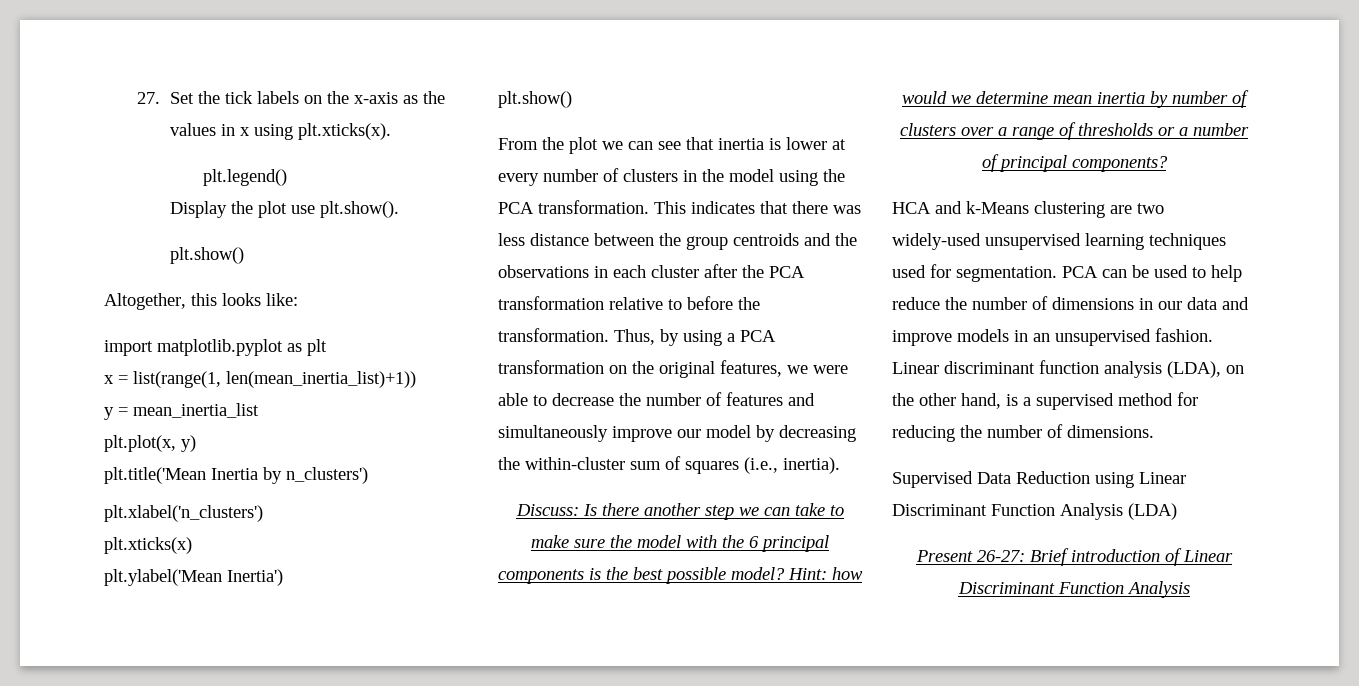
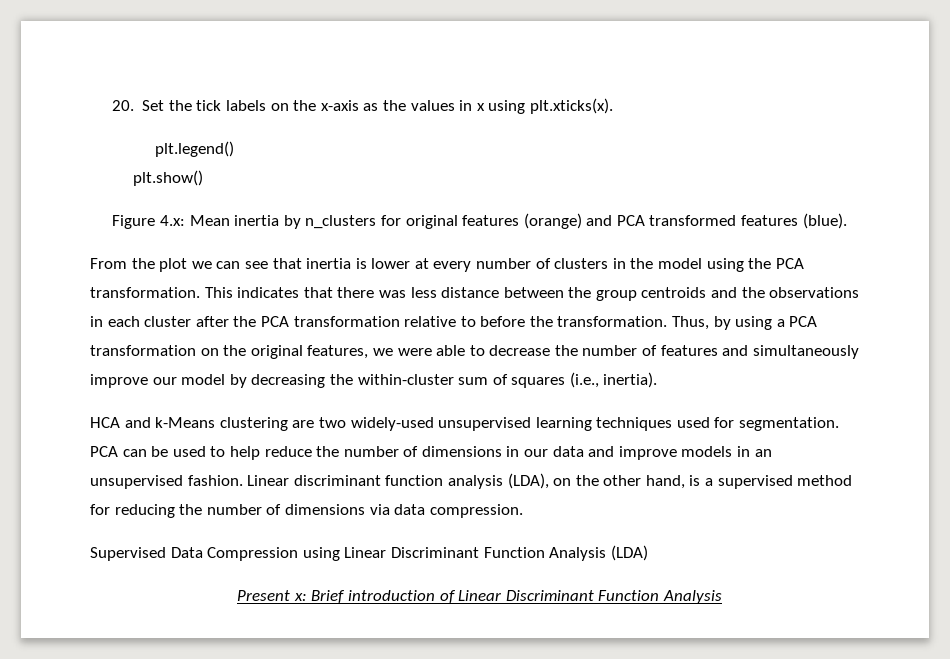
[136,92,160,104] 27. -> [111,100,134,111] 20.
[169,201,399,218] [169,247,244,264] [104,293,298,310] [104,339,327,356] [104,371,416,388] [104,403,259,420] [104,435,196,452] [104,467,368,484] [104,505,263,522] [104,537,192,554] [104,569,283,586] [498,91,572,108] Display the plot use plt.show(). // plt.show() // Altogether, this looks like: // import matplotlib.pyplot as plt // x = list(range(1, len(mean_inertia_list)+1)) // y = mean_inertia_list // plt.plot(x, y) // plt.title('Mean Inertia by n_clusters') // plt.xlabel('n_clusters') // plt.xticks(x) // plt.ylabel('Mean Inertia') // plt.show() -> [133,170,204,186] [112,213,847,229] plt.show() // Figure 4.x: Mean inertia by n_clusters for original features (orange) and PCA transformed features (blue).
[515,503,844,520] [531,535,829,552] [498,567,863,584] [902,90,1249,108] [900,122,1249,140] [981,154,1168,172] // Discuss: Is there another step we can take to make sure the model with the 6 principal components is the best possible model? Hint: how would we determine mean inertia by number of clusters over a range of thresholds or a number of principal components? -> (658, 380) none
[1067,425,1154,438] dimensions. -> [284,504,523,518] dimensions via data compression.
[1016,471,1090,484] Reduction -> [207,547,299,561] Compression
[976,550,1025,562] 26-27: -> [293,593,307,601] x:

